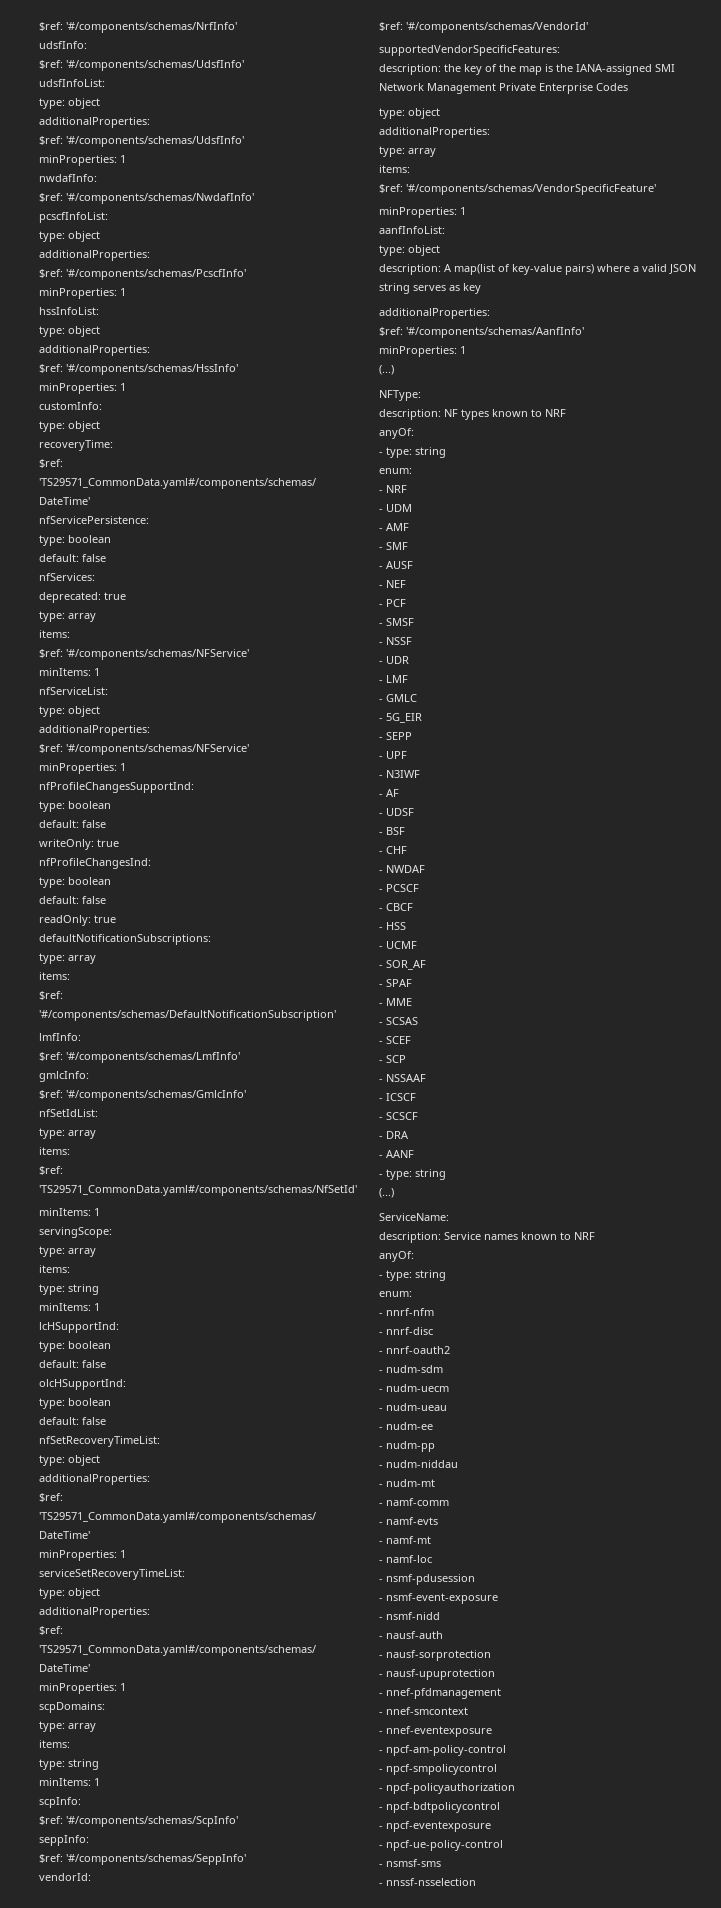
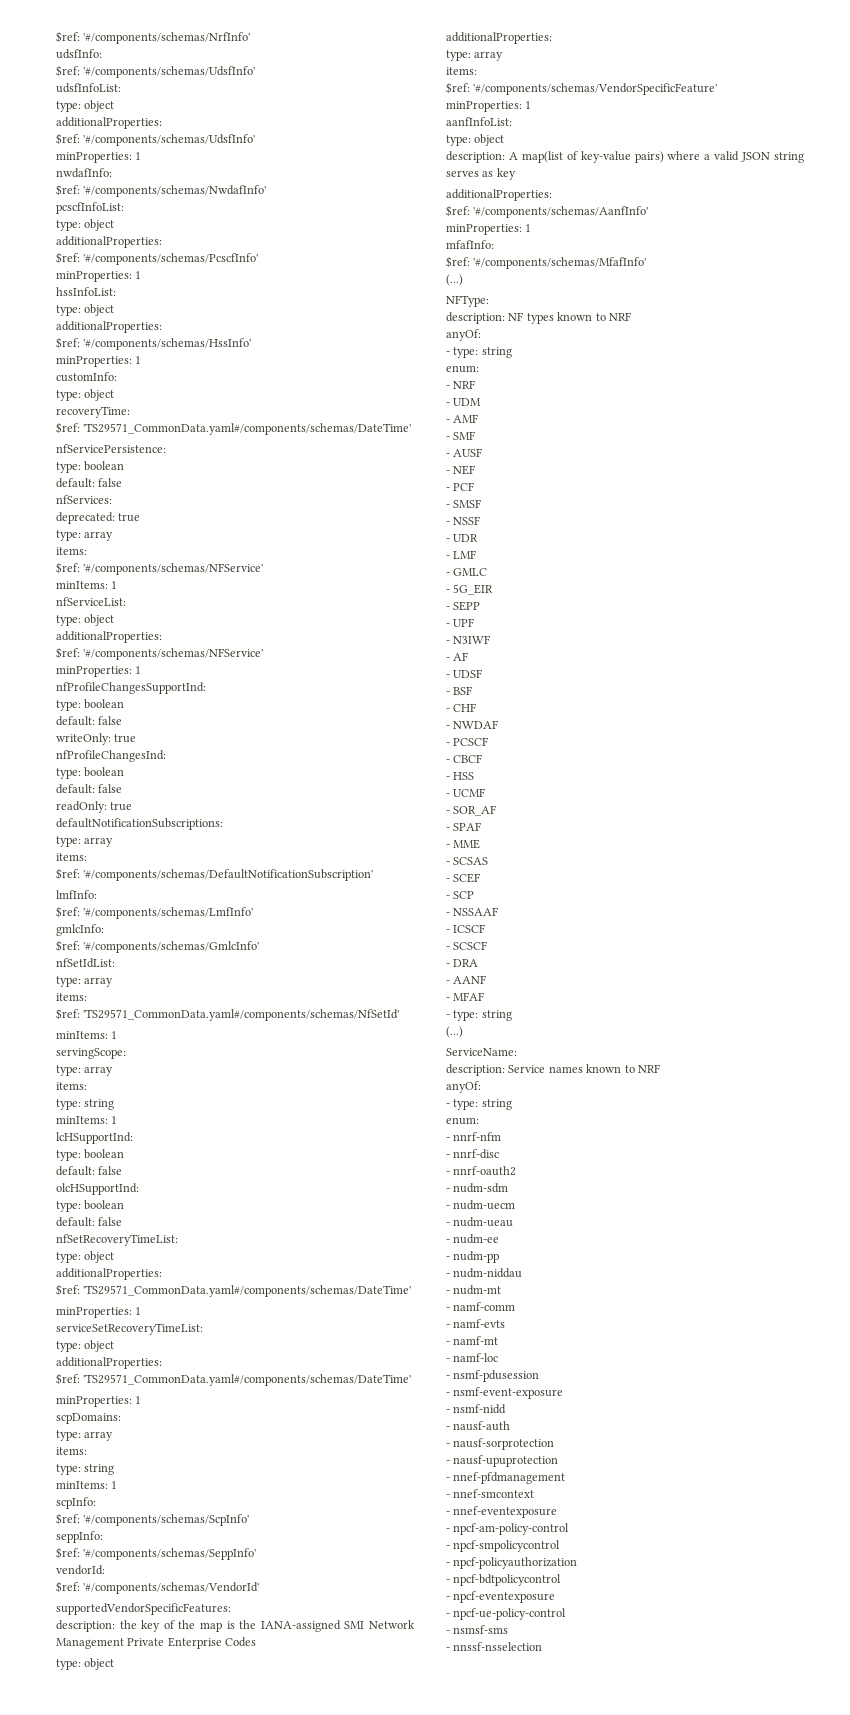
(466, 350) none -> [446,240,494,249] [446,256,647,269] // mfafInfo: // $ref: '#/components/schemas/MfafInfo'
(414, 1154) none -> [446,992,485,1001] // - MFAF

